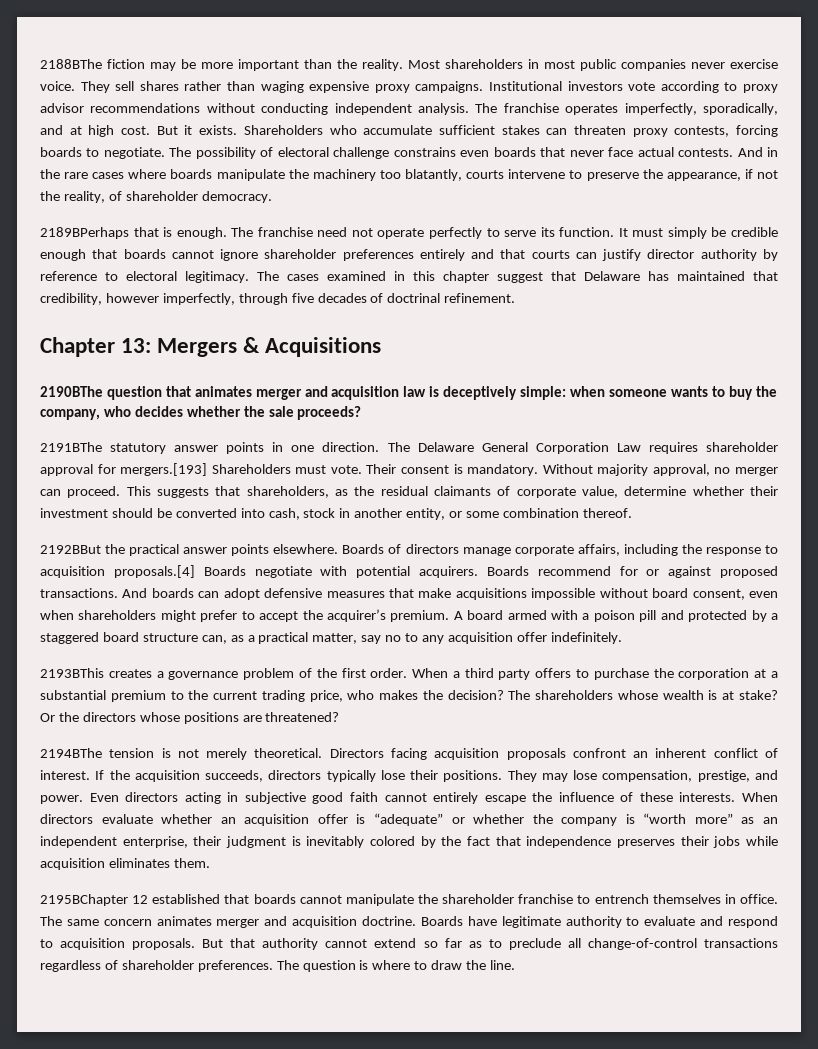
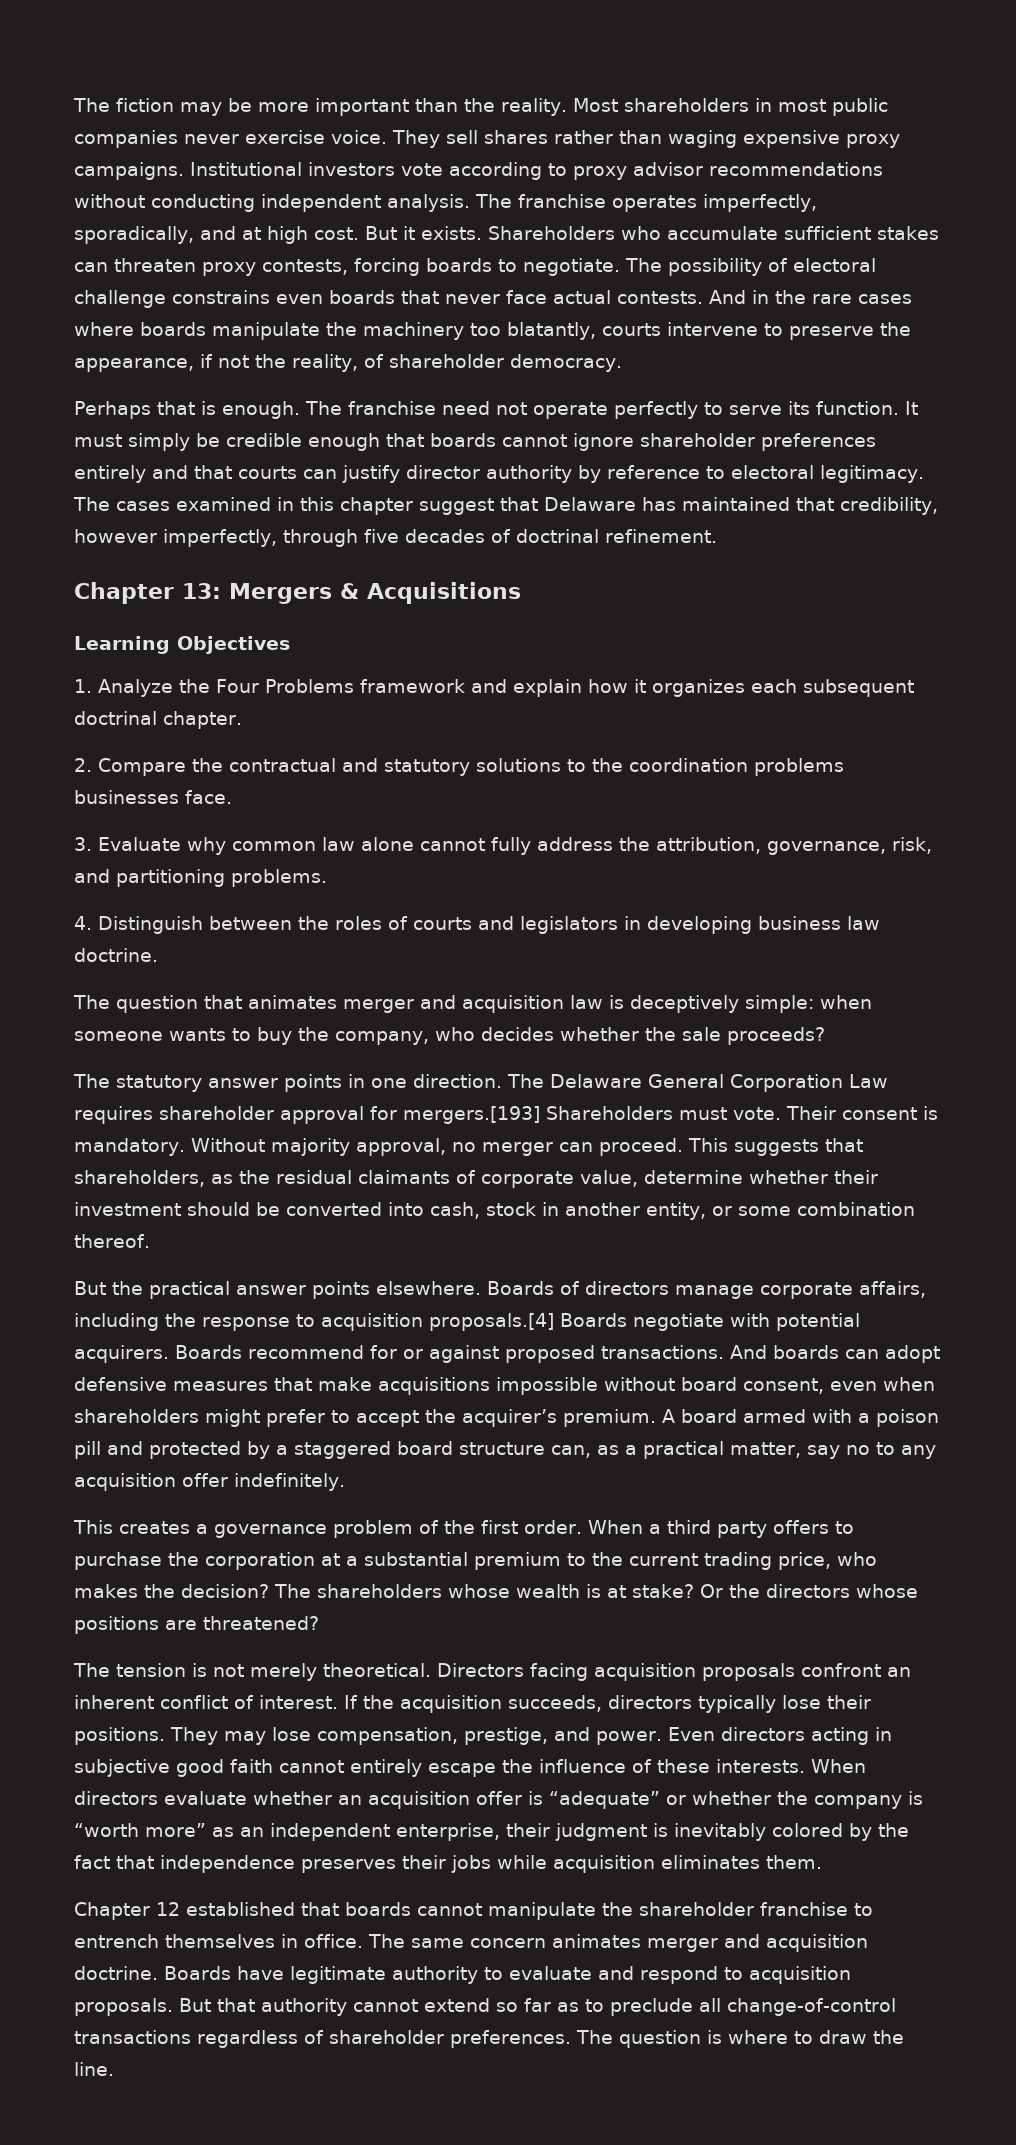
[40,59,102,69] 2188BThe -> [73,98,110,112] The
[40,227,129,239] 2189BPerhaps -> [74,401,151,419] Perhaps
[40,386,103,397] 2190BThe -> [74,636,290,654] [74,679,914,697] [74,711,242,729] [74,758,844,776] [74,790,232,804] [74,837,932,855] [74,869,327,887] [74,916,880,934] [74,948,158,962] [73,995,110,1009] Learning Objectives // 1. Analyze the Four Problems framework and explain how it organizes each subsequent doctrinal chapter. // 2. Compare the contractual and statutory solutions to the coordination problems businesses face. // 3. Evaluate why common law alone cannot fully address the attribution, governance, risk, and partitioning problems. // 4. Distinguish between the roles of courts and legislators in developing business law doctrine. // The
[40,442,102,452] 2191BThe -> [73,1074,110,1088] The
[40,545,101,554] 2192BBut -> [74,1281,106,1295] But
[40,668,104,678] 2193BThis -> [73,1520,113,1534] This
[40,748,102,758] 2194BThe -> [73,1663,110,1677] The
[40,894,128,906] 2195BChapter -> [74,1902,150,1920] Chapter

